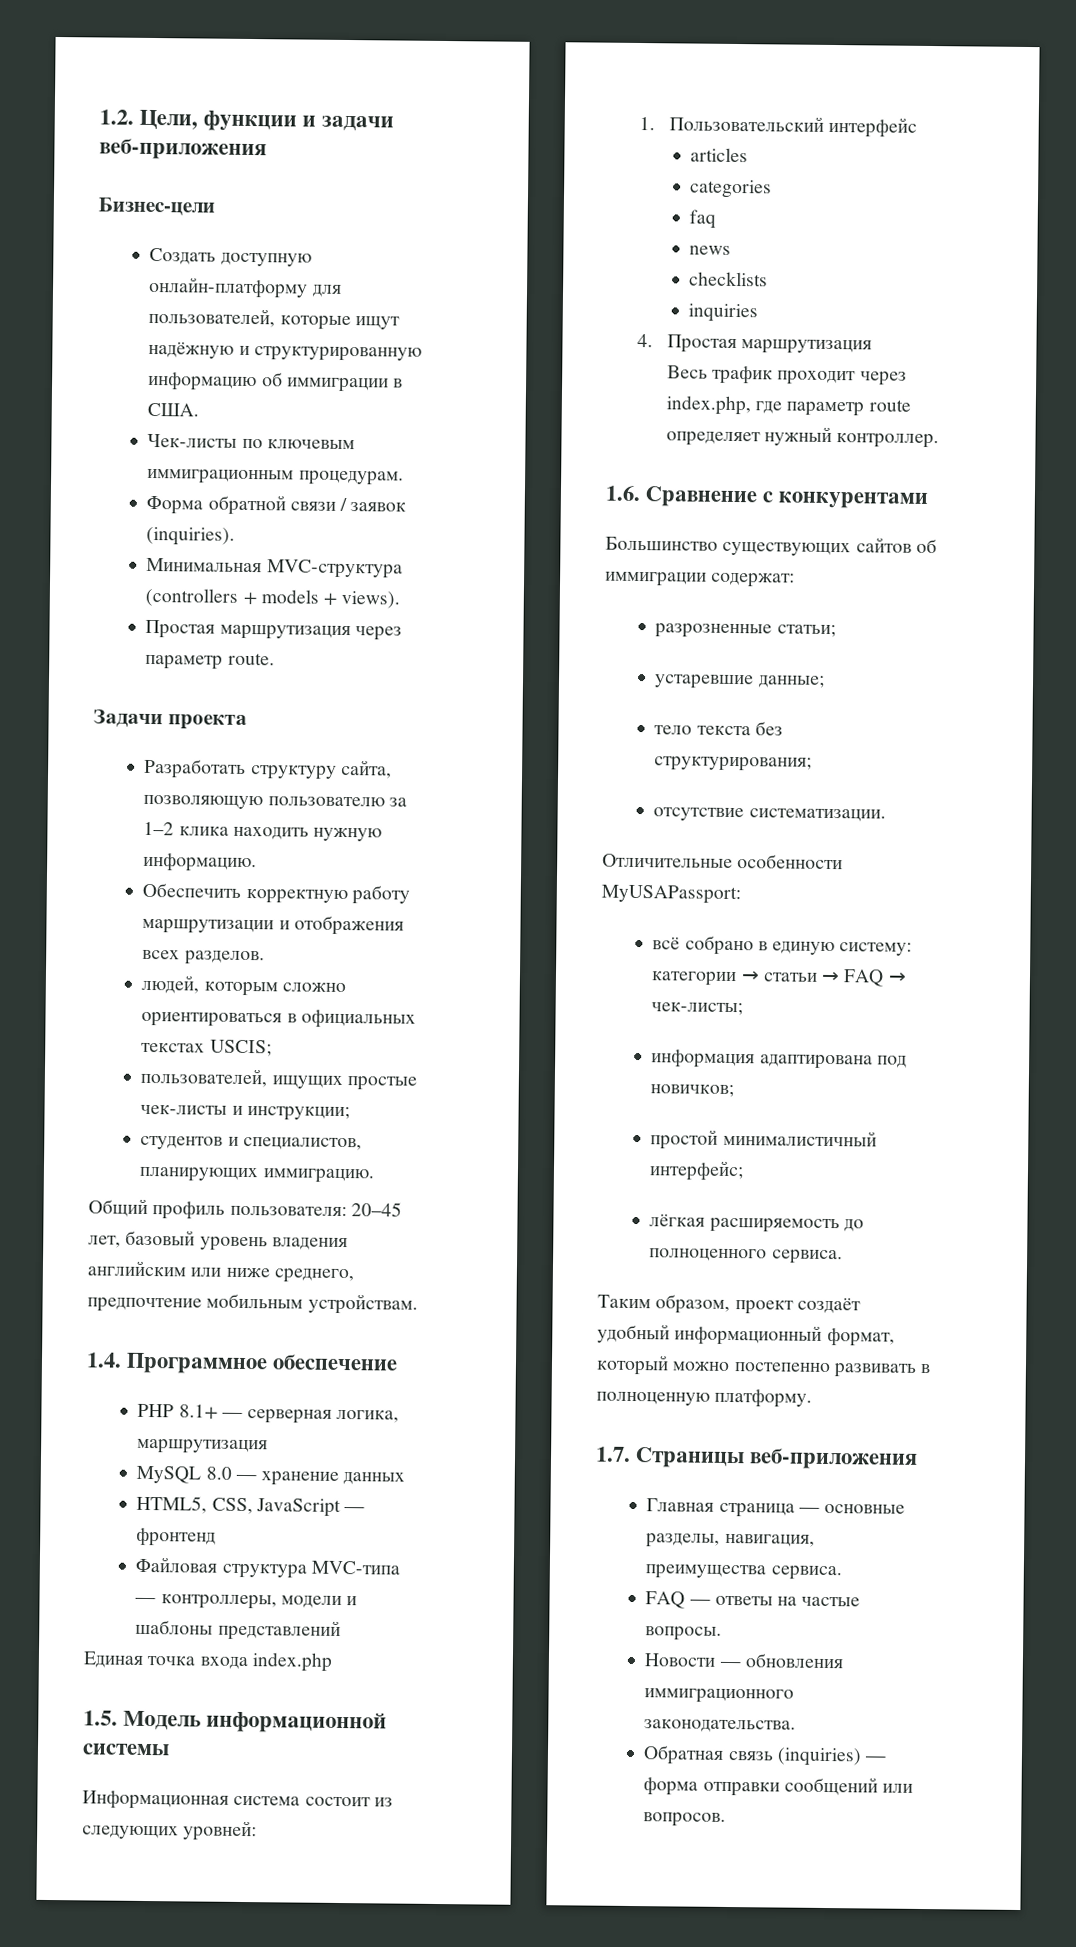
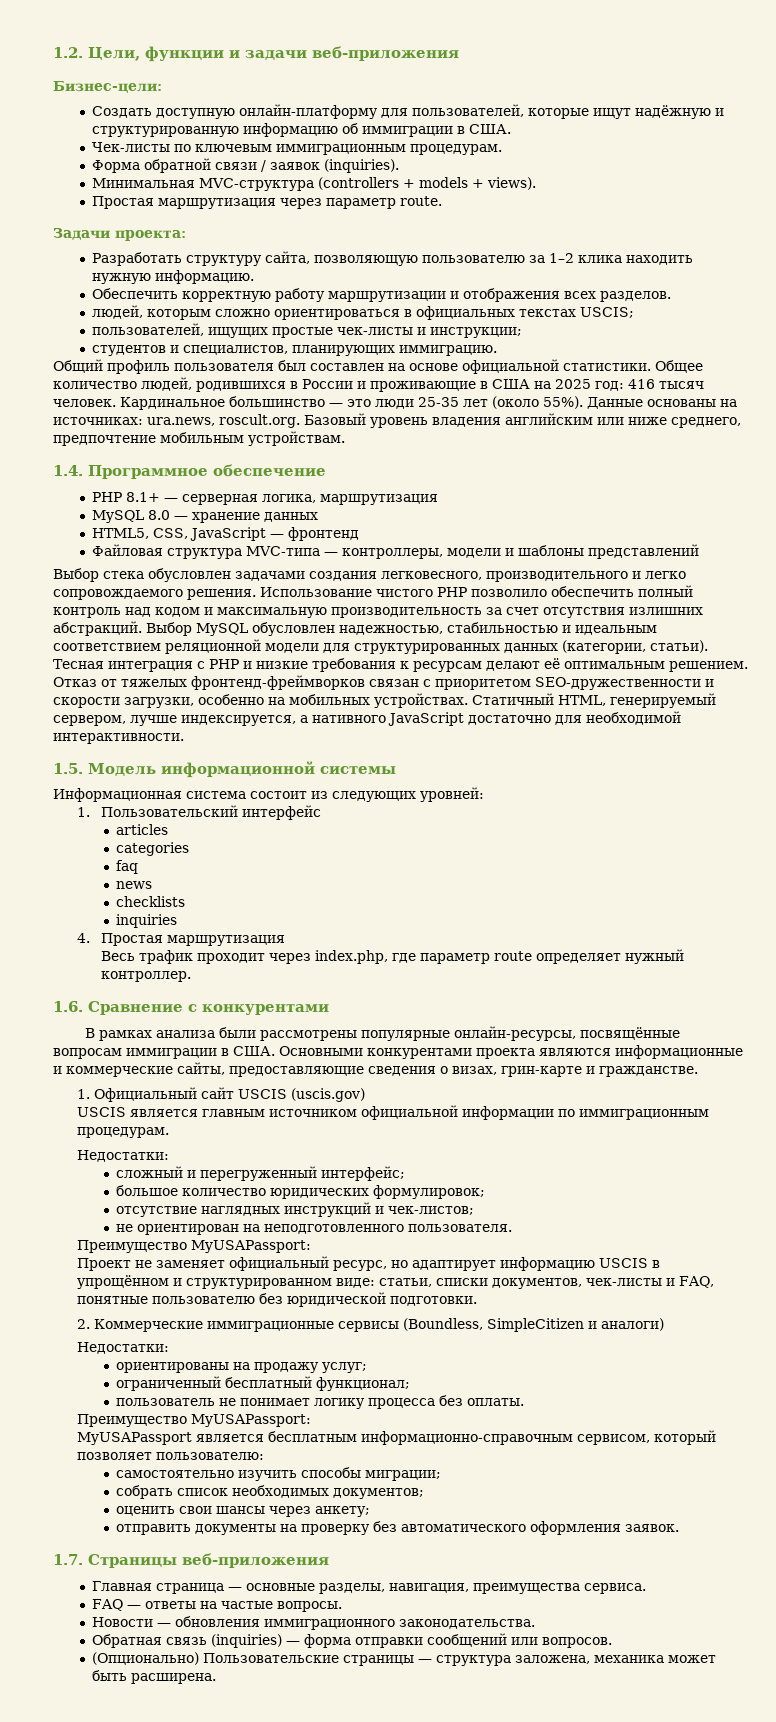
[98,197,215,217] Бизнес-цели -> [53,81,162,93] Бизнес-цели:
[167,714,247,730] проекта -> [115,230,186,241] проекта:
[229,1202,402,1217] [88,1229,196,1248] пользователя: 20–45 лет, базовый -> [174,359,703,374] [53,377,704,392] [53,396,737,410] [53,413,366,428] пользователя был составлен на основе официальной статистики. Общее количество людей, родившихся в России и проживающие в США на 2025 год: 416 тысяч человек. Кардинальное большинство — это люди 25-35 лет (около 55%). Данные основаны на источниках: ura.news, roscult.org. Базовый
[83,1651,332,1672] Единая точка входа index.php -> [53,568,686,582] [53,585,693,600] [53,607,703,618] [53,621,657,636] [53,639,708,654] [53,658,748,672] [53,675,714,690] [53,693,716,708] [53,711,681,726] [53,733,184,744] Выбор стека обусловлен задачами создания легковесного, производительного и легко сопровождаемого решения. Использование чистого PHP позволило обеспечить полный контроль над кодом и максимальную производительность за счет отсутствия излишних абстракций. Выбор MySQL обусловлен надежностью, стабильностью и идеальным соответствием реляционной модели для структурированных данных (категории, статьи). Тесная интеграция с PHP и низкие требования к ресурсам делают её оптимальным решением. Отказ от тяжелых фронтенд-фреймворков связан с приоритетом SEO-дружественности и скорости загрузки, особенно на мобильных устройствах. Статичный HTML, генерируемый сервером, лучше индексируется, а нативного JavaScript достаточно для необходимой интерактивности.
[605,536,937,557] [604,571,796,588] [654,623,836,639] [654,674,825,690] [654,721,783,736] [654,756,813,772] [653,807,886,822] [602,853,844,870] [601,884,741,905] [652,935,913,956] [651,969,907,987] [651,1002,744,1016] [651,1049,907,1070] [650,1084,735,1098] [650,1129,877,1150] [649,1160,745,1182] [649,1214,864,1234] [649,1248,843,1265] [597,1294,861,1315] [597,1323,895,1347] [596,1354,931,1378] [596,1388,813,1408] Большинство существующих сайтов об иммиграции содержат: // разрозненные статьи; // устаревшие данные; // тело текста без структурирования; // отсутствие систематизации. // Отличительные особенности MyUSAPassport: // всё собрано в единую систему: категории → статьи → FAQ → чек-листы; // информация адаптирована под новичков; // простой минималистичный интерфейс; // лёгкая расширяемость до полноценного сервиса. // Таким образом, проект создаёт удобный информационный формат, который можно постепенно развивать в полноценную платформу. -> [85,1026,681,1041] [53,1045,743,1059] [53,1062,698,1077] [76,1087,365,1102] [76,1105,709,1120] [76,1127,169,1138] [76,1150,169,1162] [115,1166,405,1181] [115,1185,485,1199] [115,1202,474,1217] [115,1224,512,1235] [76,1240,311,1253] [76,1256,660,1271] [76,1275,714,1289] [76,1292,477,1307] [76,1318,664,1332] [76,1342,169,1354] [115,1362,367,1373] [115,1376,410,1391] [115,1395,524,1409] [76,1414,311,1427] [76,1430,716,1445] [76,1452,264,1460] [115,1467,441,1481] [115,1485,424,1499] [115,1506,370,1517] [115,1521,679,1535] В рамках анализа были рассмотрены популярные онлайн-ресурсы, посвящённые вопросам иммиграции в США. Основными конкурентами проекта являются информационные и коммерческие сайты, предоставляющие сведения о визах, грин-карте и гражданстве. // 1. Официальный сайт USCIS (uscis.gov) // USCIS является главным источником официальной информации по иммиграционным процедурам. // Недостатки: // сложный и перегруженный интерфейс; // большое количество юридических формулировок; // отсутствие наглядных инструкций и чек-листов; // не ориентирован на неподготовленного пользователя. // Преимущество MyUSAPassport: // Проект не заменяет официальный ресурс, но адаптирует информацию USCIS в упрощённом и структурированном виде: статьи, списки документов, чек-листы и FAQ, понятные пользователю без юридической подготовки. // 2. Коммерческие иммиграционные сервисы (Boundless, SimpleCitizen и аналоги) // Недостатки: // ориентированы на продажу услуг; // ограниченный бесплатный функционал; // пользователь не понимает логику процесса без оплаты. // Преимущество MyUSAPassport: // MyUSAPassport является бесплатным информационно-справочным сервисом, который позволяет пользователю: // самостоятельно изучить способы миграции; // собрать список необходимых документов; // оценить свои шансы через анкету; // отправить документы на проверку без автоматического оформления заявок.
(727, 1819) none -> [91,1652,716,1666] [91,1670,216,1684] // (Опционально) Пользовательские страницы — структура заложена, механика может быть расширена.

